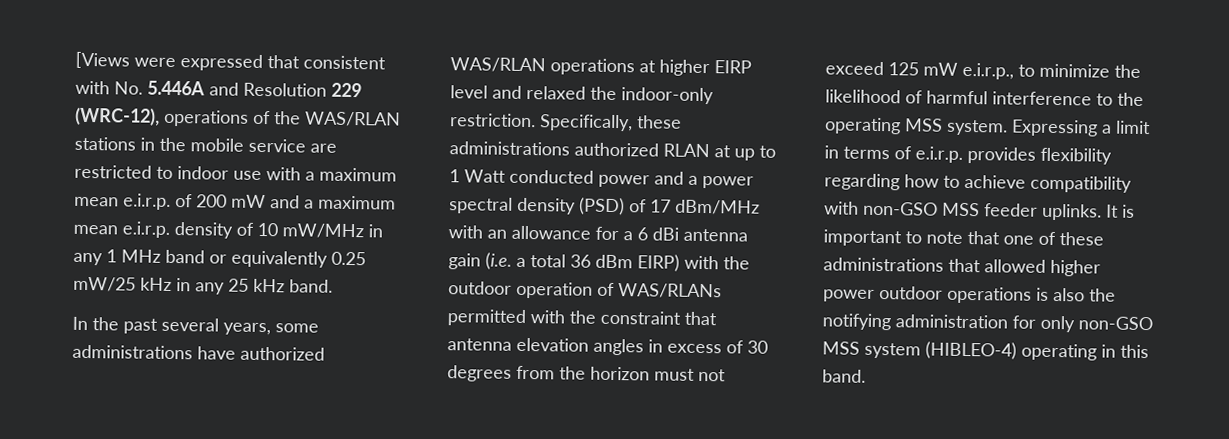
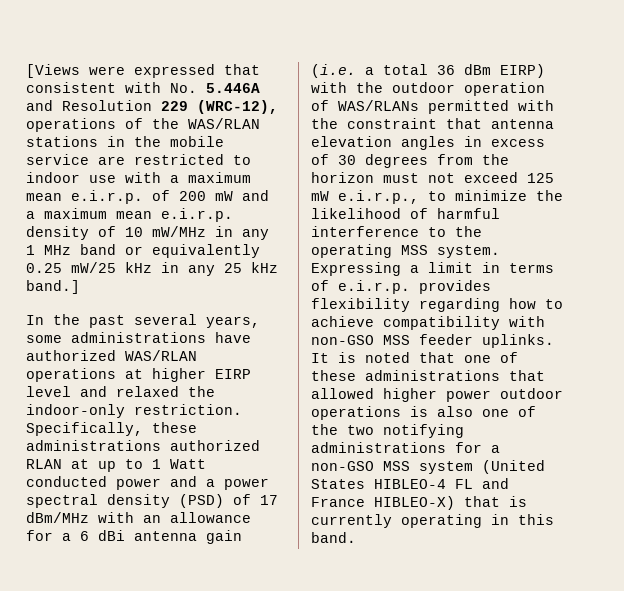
[289,279,333,293] band. -> [26,280,80,294] band.]
[823,229,963,247] important to note -> [365,352,410,363] noted
[1089,288,1116,302] [822,313,1153,333] [822,341,1017,360] the notifying administration for only non-GSO MSS system (HIBLEO-4) -> [482,406,536,417] [311,424,464,438] [311,442,500,453] [311,460,545,474] [311,478,509,489] [311,496,527,510] [311,514,392,528] one of the two notifying administrations for a non-GSO MSS system (United States HIBLEO-4 FL and France HIBLEO-X) that is currently

